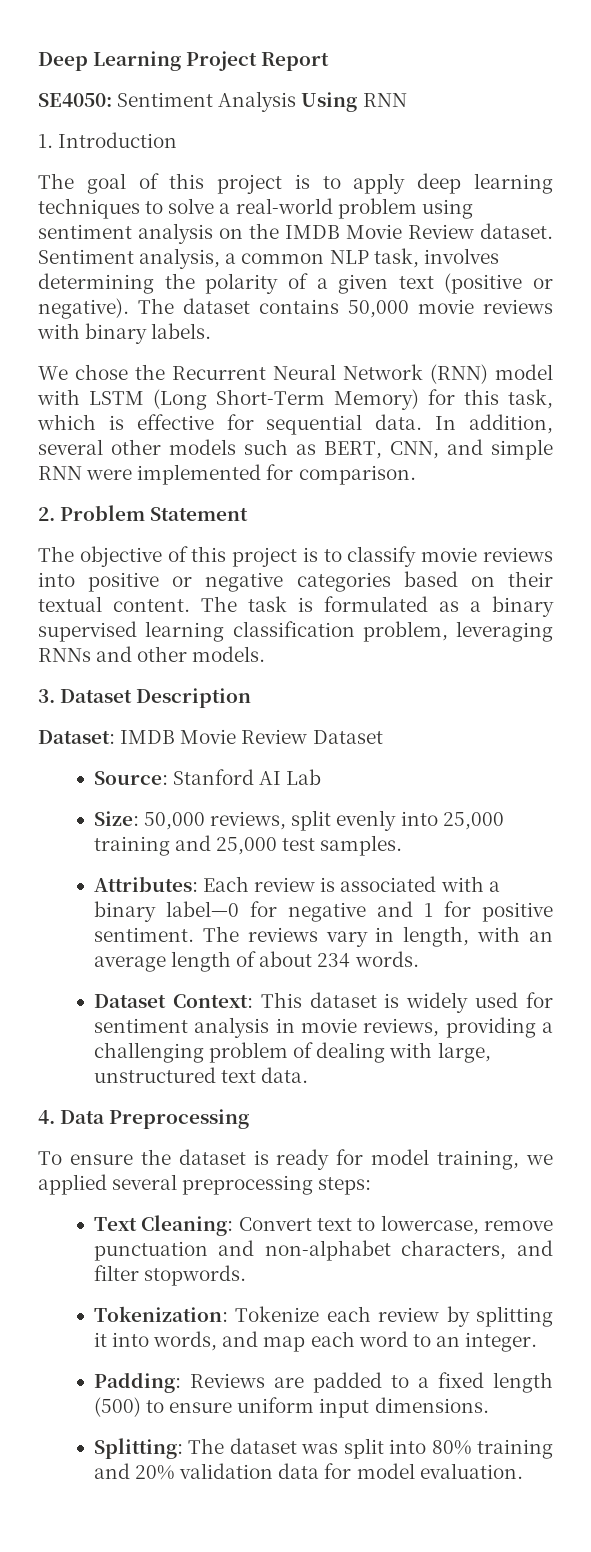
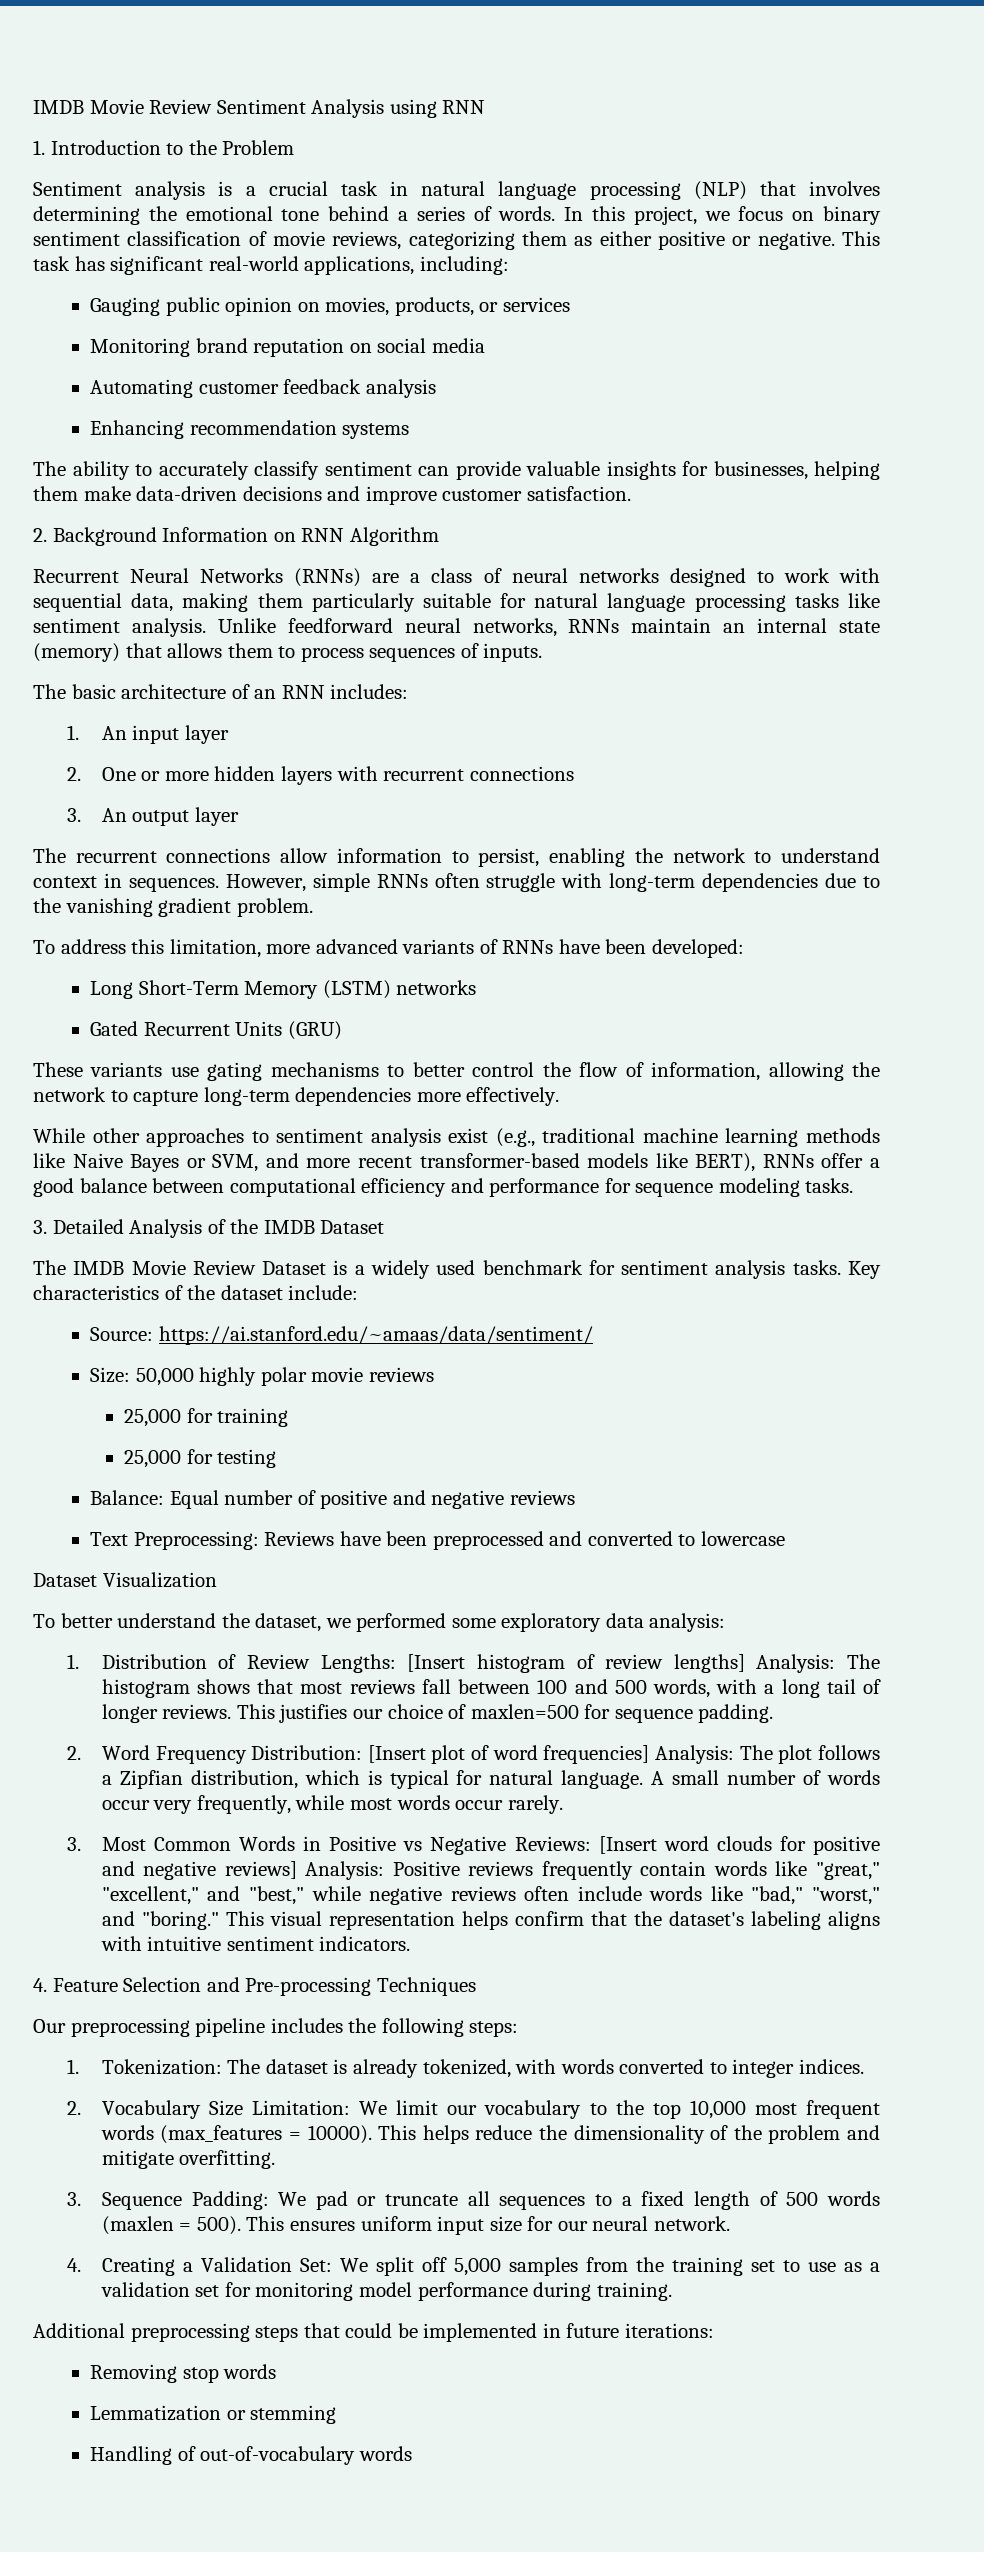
[38,51,330,71] [38,93,112,107] Deep Learning Project Report // SE4050: -> [33,99,213,114] IMDB Movie Review
[301,92,358,112] Using -> [389,99,437,118] using
[38,173,553,194] [38,198,473,219] [38,223,553,244] [38,248,499,269] [38,273,553,294] [38,298,553,319] [37,323,212,344] [38,364,553,384] [37,389,553,410] [37,414,554,435] [38,439,553,460] [38,464,416,485] [38,505,249,521] [38,546,553,567] [38,571,553,592] [38,596,554,617] [38,621,553,642] [38,646,266,662] [38,688,252,708] [38,730,115,744] // The goal of this project is to apply deep learning techniques to solve a real-world problem using sentiment analysis on the IMDB Movie Review dataset. Sentiment analysis, a common NLP task, involves determining the polarity of a given text (positive or negative). The dataset contains 50,000 movie reviews with binary labels. // We chose the Recurrent Neural Network (RNN) model with LSTM (Long Short-Term Memory) for this task, which is effective for sequential data. In addition, several other models such as BERT, CNN, and simple RNN were implemented for comparison. // 2. Problem Statement // The objective of this project is to classify movie reviews into positive or negative categories based on their textual content. The task is formulated as a binary supervised learning classification problem, leveraging RNNs and other models. // 3. Dataset Description // Dataset: -> [166,140,295,155] [33,181,880,200] [33,206,881,225] [33,231,881,250] [33,256,509,275] [89,297,570,316] [89,338,485,357] [89,379,436,398] [89,420,410,439] [33,461,880,480] [33,486,631,505] [33,527,439,546] [33,568,881,587] [33,593,880,612] [33,618,880,637] [33,643,543,662] [33,684,409,699] [67,725,229,744] [67,766,574,785] [67,807,239,826] [33,848,881,867] [33,873,880,892] [33,898,313,917] [33,939,744,958] [89,980,477,999] [89,1021,342,1040] [33,1062,880,1081] [33,1087,560,1106] [33,1128,880,1147] [33,1153,880,1172] [33,1178,854,1197] [33,1219,385,1238] [33,1260,66,1275] to the Problem // Sentiment analysis is a crucial task in natural language processing (NLP) that involves determining the emotional tone behind a series of words. In this project, we focus on binary sentiment classification of movie reviews, categorizing them as either positive or negative. This task has significant real-world applications, including: // Gauging public opinion on movies, products, or services // Monitoring brand reputation on social media // Automating customer feedback analysis // Enhancing recommendation systems // The ability to accurately classify sentiment can provide valuable insights for businesses, helping them make data-driven decisions and improve customer satisfaction. // 2. Background Information on RNN Algorithm // Recurrent Neural Networks (RNNs) are a class of neural networks designed to work with sequential data, making them particularly suitable for natural language processing tasks like sentiment analysis. Unlike feedforward neural networks, RNNs maintain an internal state (memory) that allows them to process sequences of inputs. // The basic architecture of an RNN includes: // 1. An input layer // 2. One or more hidden layers with recurrent connections // 3. An output layer // The recurrent connections allow information to persist, enabling the network to understand context in sequences. However, simple RNNs often struggle with long-term dependencies due to the vanishing gradient problem. // To address this limitation, more advanced variants of RNNs have been developed: // Long Short-Term Memory (LSTM) networks // Gated Recurrent Units (GRU) // These variants use gating mechanisms to better control the flow of information, allowing the network to capture long-term dependencies more effectively. // While other approaches to sentiment analysis exist (e.g., traditional machine learning methods like Naive Bayes or SVM, and more recent transformer-based models like BERT), RNNs offer a good balance between computational efficiency and performance for sequence modeling tasks. // 3. Detailed Analysis of the IMDB Dataset // The
[93,769,322,785] [93,810,504,831] [93,835,403,856] [93,876,500,892] [93,901,553,922] [93,926,554,947] [93,951,419,972] [93,992,554,1013] [93,1017,553,1038] [93,1042,491,1063] [93,1067,309,1083] [38,1109,250,1129] [38,1149,554,1170] [38,1174,372,1195] [93,1215,553,1236] [93,1240,554,1261] [93,1265,247,1286] [93,1306,553,1327] [93,1331,538,1352] [93,1372,553,1393] [93,1397,489,1418] [93,1438,553,1459] [93,1463,523,1480] // Source: Stanford AI Lab // Size: 50,000 reviews, split evenly into 25,000 training and 25,000 test samples. // Attributes: Each review is associated with a binary label—0 for negative and 1 for positive sentiment. The reviews vary in length, with an average length of about 234 words. // Dataset Context: This dataset is widely used for sentiment analysis in movie reviews, providing a challenging problem of dealing with large, unstructured text data. // 4. Data Preprocessing // To ensure the dataset is ready for model training, we applied several preprocessing steps: // Text Cleaning: Convert text to lowercase, remove punctuation and non-alphabet characters, and filter stopwords. // Tokenization: Tokenize each review by splitting it into words, and map each word to an integer. // Padding: Reviews are padded to a fixed length (500) to ensure uniform input dimensions. // Splitting: The dataset was split into 80% training and 20% validation data for model evaluation. -> [333,1260,882,1279] [33,1285,359,1300] [89,1326,593,1345] [89,1367,434,1386] [124,1408,289,1427] [124,1449,277,1468] [89,1490,575,1509] [89,1531,785,1550] [33,1572,217,1588] [33,1613,726,1632] [67,1654,881,1673] [101,1679,881,1698] [101,1704,774,1723] [67,1745,881,1764] [101,1770,880,1789] [101,1795,563,1814] [67,1836,880,1855] [101,1861,880,1880] [101,1886,880,1905] [101,1911,881,1930] [100,1936,411,1951] [33,1977,476,1996] [33,2018,519,2037] [67,2059,864,2078] [67,2100,880,2119] [100,2125,880,2144] [101,2150,276,2169] [67,2191,881,2210] [101,2216,730,2235] [67,2257,880,2276] [100,2282,672,2301] [33,2323,714,2342] [89,2364,277,2383] [89,2405,337,2424] [89,2446,412,2465] is a widely used benchmark for sentiment analysis tasks. Key characteristics of the dataset include: // Source: https://ai.stanford.edu/~amaas/data/sentiment/ // Size: 50,000 highly polar movie reviews // 25,000 for training // 25,000 for testing // Balance: Equal number of positive and negative reviews // Text Preprocessing: Reviews have been preprocessed and converted to lowercase // Dataset Visualization // To better understand the dataset, we performed some exploratory data analysis: // 1. Distribution of Review Lengths: [Insert histogram of review lengths] Analysis: The histogram shows that most reviews fall between 100 and 500 words, with a long tail of longer reviews. This justifies our choice of maxlen=500 for sequence padding. // 2. Word Frequency Distribution: [Insert plot of word frequencies] Analysis: The plot follows a Zipfian distribution, which is typical for natural language. A small number of words occur very frequently, while most words occur rarely. // 3. Most Common Words in Positive vs Negative Reviews: [Insert word clouds for positive and negative reviews] Analysis: Positive reviews frequently contain words like "great," "excellent," and "best," while negative reviews often include words like "bad," "worst," and "boring." This visual representation helps confirm that the dataset's labeling aligns with intuitive sentiment indicators. // 4. Feature Selection and Pre-processing Techniques // Our preprocessing pipeline includes the following steps: // 1. Tokenization: The dataset is already tokenized, with words converted to integer indices. // 2. Vocabulary Size Limitation: We limit our vocabulary to the top 10,000 most frequent words (max_features = 10000). This helps reduce the dimensionality of the problem and mitigate overfitting. // 3. Sequence Padding: We pad or truncate all sequences to a fixed length of 500 words (maxlen = 500). This ensures uniform input size for our neural network. // 4. Creating a Validation Set: We split off 5,000 samples from the training set to use as a validation set for monitoring model performance during training. // Additional preprocessing steps that could be implemented in future iterations: // Removing stop words // Lemmatization or stemming // Handling of out-of-vocabulary words

